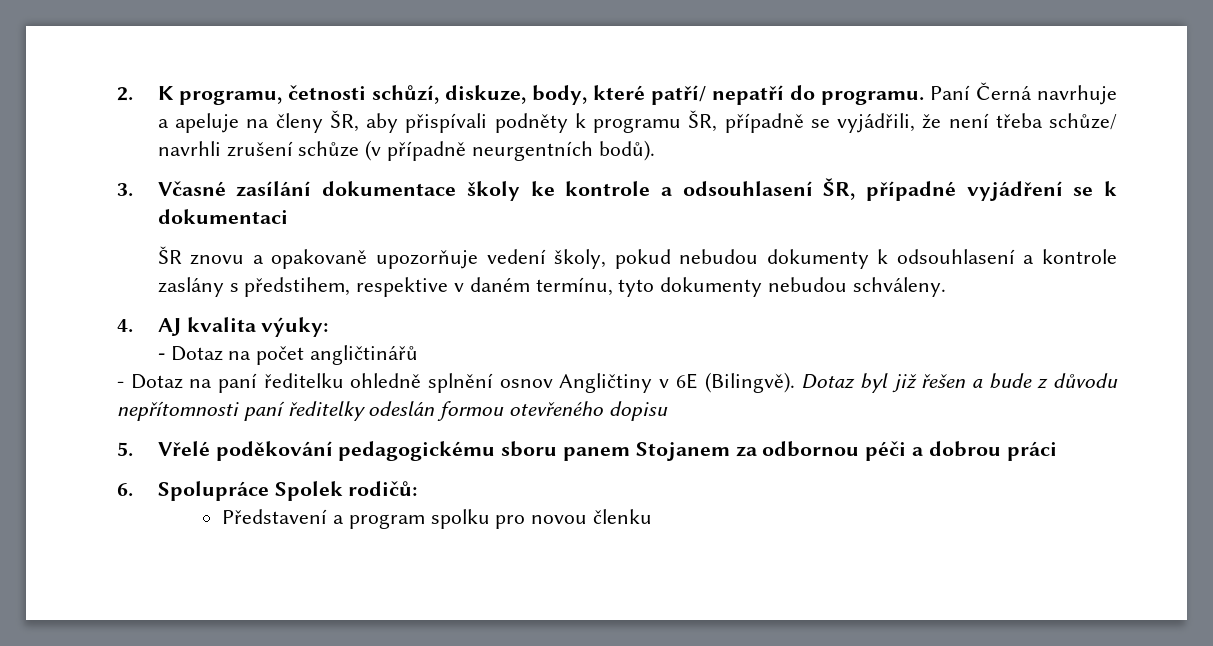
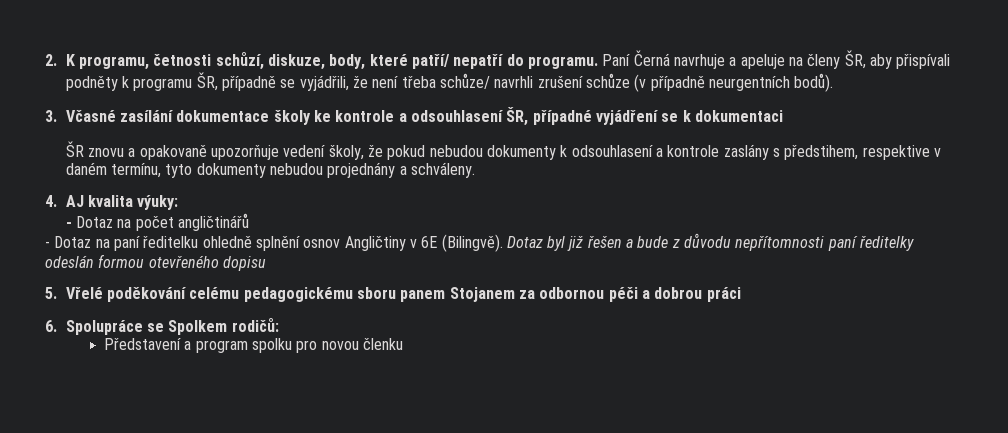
(607, 259) none -> [368,145,384,157] že
(848, 284) none -> [327,162,407,178] projednány a
(333, 451) none -> [189,287,240,299] celému
[274,481,343,501] Spolek -> [147,320,228,335] se Spolkem

